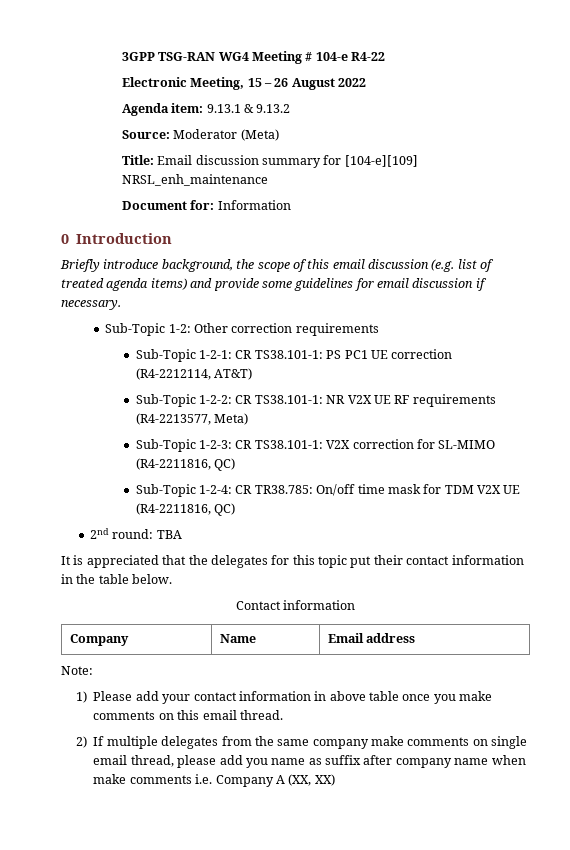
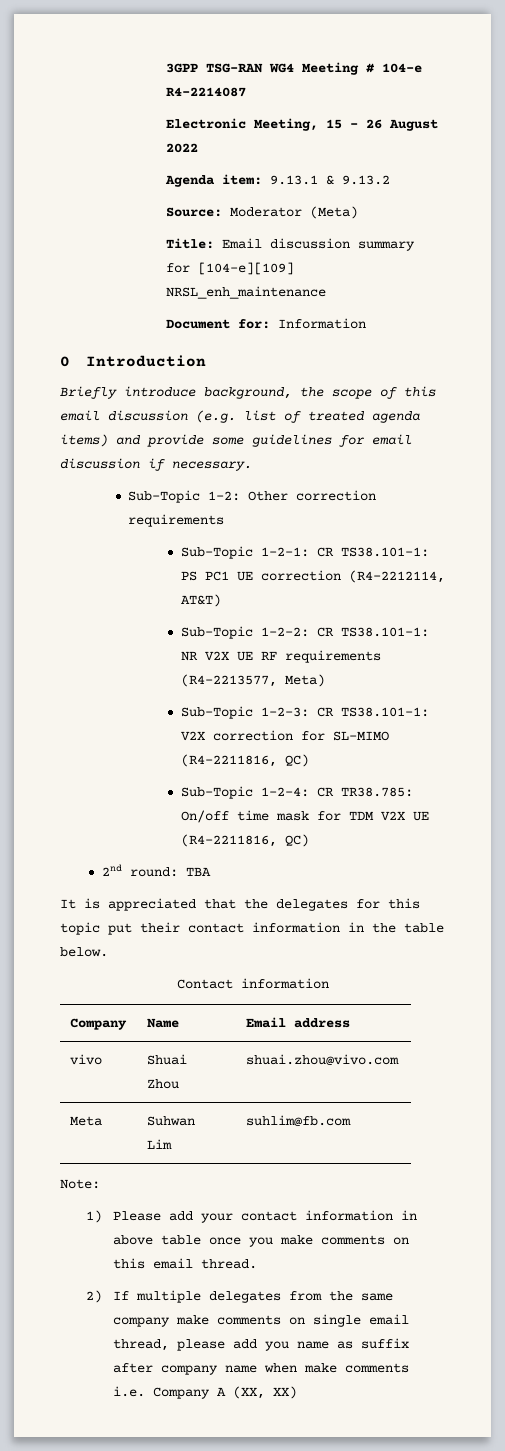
[351,52,386,61] R4-22 -> [165,87,246,97] R4-2214087
(416, 638) none -> [70,1054,103,1065] [147,1054,188,1065] [147,1079,180,1089] [246,1054,400,1066] [70,1116,103,1126] [147,1116,196,1126] [147,1139,173,1149] [246,1115,352,1127] // vivo | Shuai Zhou | shuai.zhou@vivo.com // Meta | Suhwan Lim | suhlim@fb.com

